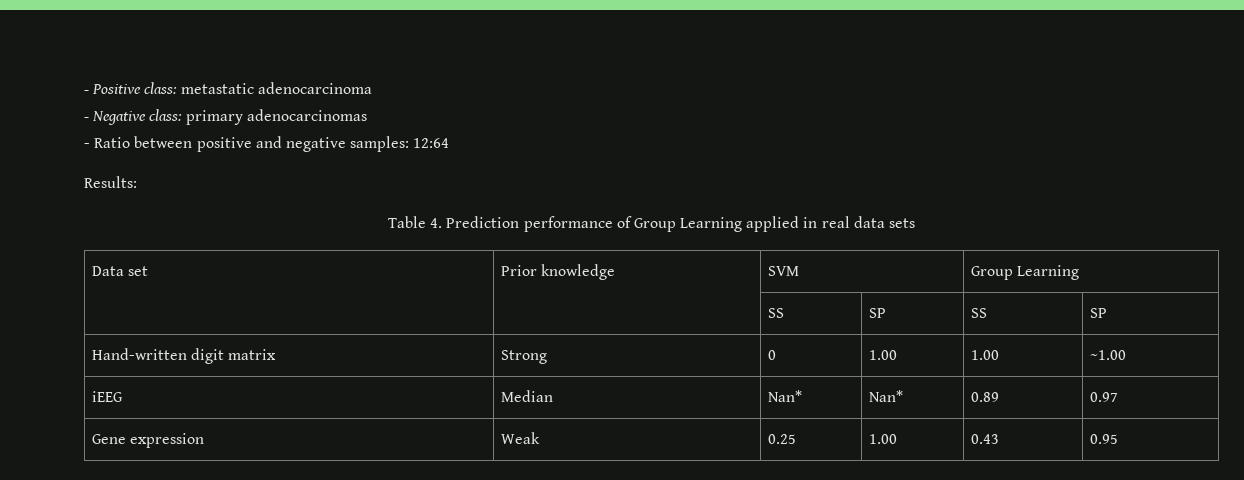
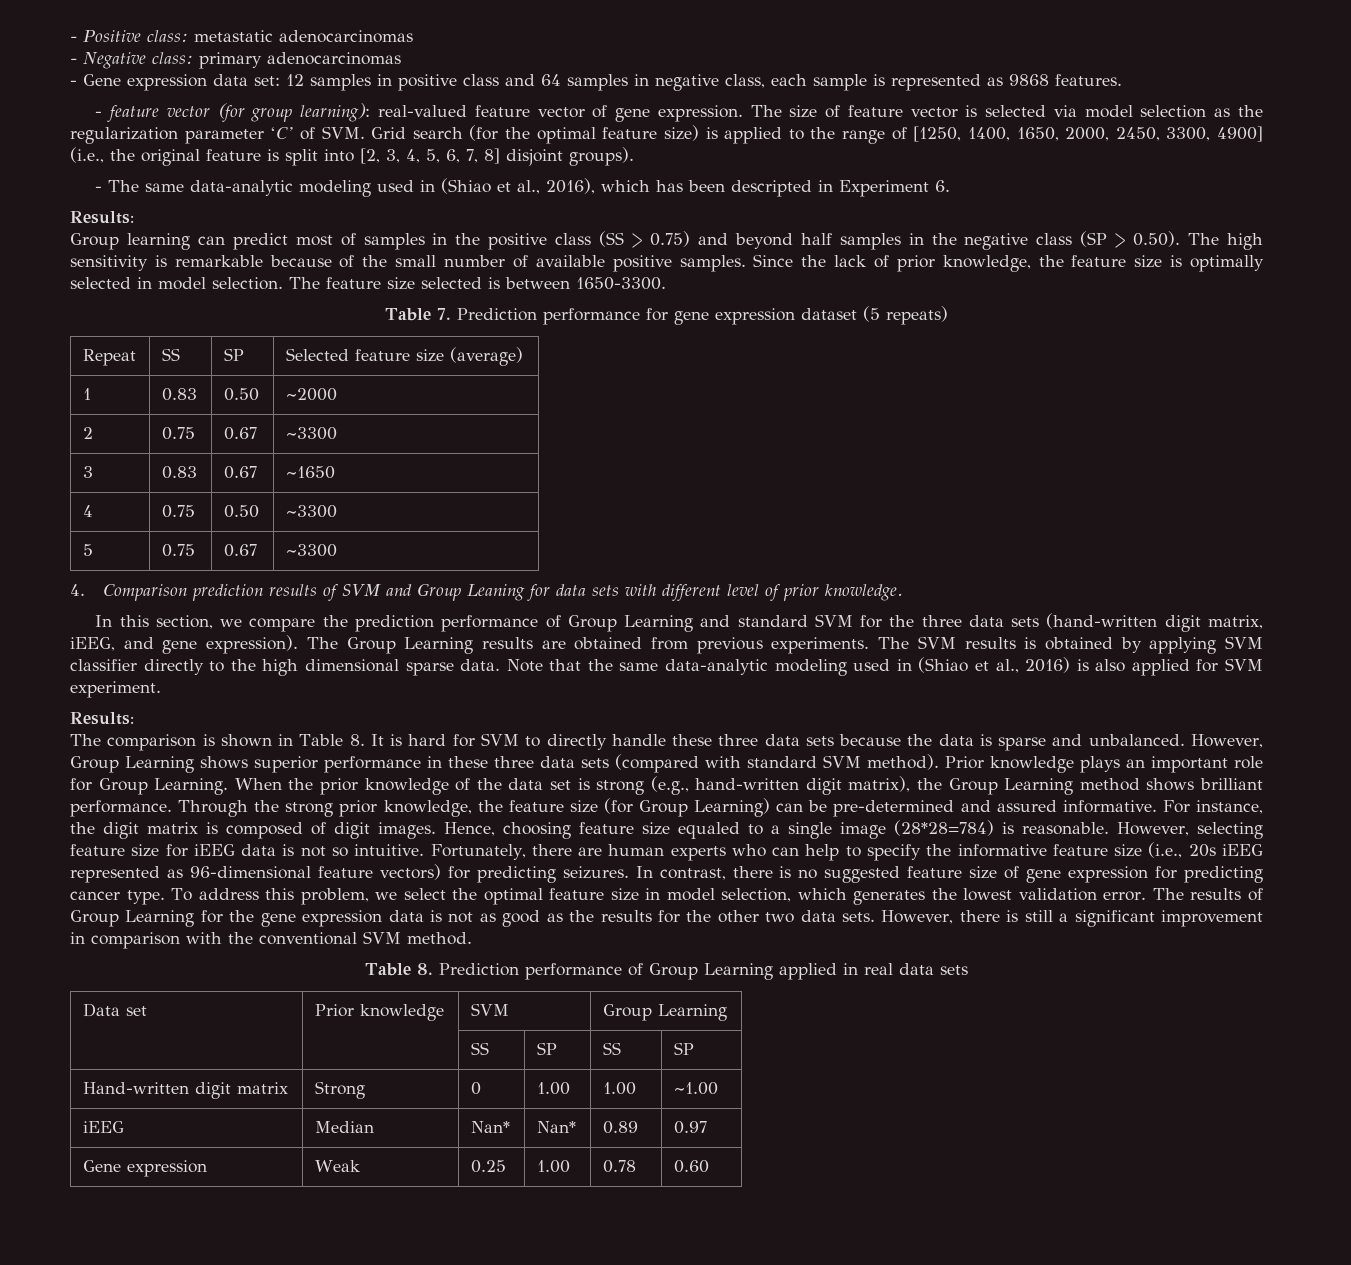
[257,82,372,94] adenocarcinoma -> [279,30,413,43] adenocarcinomas
[94,136,450,152] [84,176,137,188] [387,216,443,228] Ratio between positive and negative samples: 12:64 // Results: // Table 4. -> [83,74,1122,91] [95,103,1263,122] [70,125,1263,144] [70,147,634,166] [95,178,951,197] [70,211,134,224] [70,231,1263,250] [70,254,1264,272] [70,277,666,290] [385,306,948,325] [82,349,136,366] [161,348,180,361] [223,348,244,361] [285,347,523,366] [82,388,91,400] [161,388,197,401] [223,388,259,401] [285,388,337,401] [82,427,93,439] [161,427,195,440] [223,427,257,440] [285,427,337,440] [82,466,93,478] [161,466,197,479] [223,466,257,479] [285,466,335,479] [82,505,93,517] [161,505,195,518] [223,505,259,518] [285,505,337,518] [82,544,93,556] [161,544,195,557] [223,544,257,557] [285,544,337,557] [70,583,904,601] [95,613,1263,632] [70,635,1264,654] [70,657,1263,676] [70,681,161,698] [70,712,134,725] [70,733,1264,751] [70,754,1263,773] [70,776,1263,795] [70,798,1263,817] [70,820,1263,839] [70,842,1264,861] [70,864,1264,883] [70,888,1264,905] [70,910,1263,927] [70,931,472,949] [365,963,433,976] Gene expression data set: 12 samples in positive class and 64 samples in negative class, each sample is represented as 9868 features. // - feature vector (for group learning): real-valued feature vector of gene expression. The size of feature vector is selected via model selection as the regularization parameter ‘C’ of SVM. Grid search (for the optimal feature size) is applied to the range of [1250, 1400, 1650, 2000, 2450, 3300, 4900] (i.e., the original feature is split into [2, 3, 4, 5, 6, 7, 8] disjoint groups). // - The same data-analytic modeling used in (Shiao et al., 2016), which has been descripted in Experiment 6. // Results: // Group learning can predict most of samples in the positive class (SS > 0.75) and beyond half samples in the negative class (SP > 0.50). The high sensitivity is remarkable because of the small number of available positive samples. Since the lack of prior knowledge, the feature size is optimally selected in model selection. The feature size selected is between 1650-3300. // Table 7. Prediction performance for gene expression dataset (5 repeats) // Repeat | SS | SP | Selected feature size (average) // 1 | 0.83 | 0.50 | ~2000 // 2 | 0.75 | 0.67 | ~3300 // 3 | 0.83 | 0.67 | ~1650 // 4 | 0.75 | 0.50 | ~3300 // 5 | 0.75 | 0.67 | ~3300 // 4. Comparison prediction results of SVM and Group Leaning for data sets with different level of prior knowledge. // In this section, we compare the prediction performance of Group Learning and standard SVM for the three data sets (hand-written digit matrix, iEEG, and gene expression). The Group Learning results are obtained from previous experiments. The SVM results is obtained by applying SVM classifier directly to the high dimensional sparse data. Note that the same data-analytic modeling used in (Shiao et al., 2016) is also applied for SVM experiment. // Results: // The comparison is shown in Table 8. It is hard for SVM to directly handle these three data sets because the data is sparse and unbalanced. However, Group Learning shows superior performance in these three data sets (compared with standard SVM method). Prior knowledge plays an important role for Group Learning. When the prior knowledge of the data set is strong (e.g., hand-written digit matrix), the Group Learning method shows brilliant performance. Through the strong prior knowledge, the feature size (for Group Learning) can be pre-determined and assured informative. For instance, the digit matrix is composed of digit images. Hence, choosing feature size equaled to a single image (28*28=784) is reasonable. However, selecting feature size for iEEG data is not so intuitive. Fortunately, there are human experts who can help to specify the informative feature size (i.e., 20s iEEG represented as 96-dimensional feature vectors) for predicting seizures. In contrast, there is no suggested feature size of gene expression for predicting cancer type. To address this problem, we select the optimal feature size in model selection, which generates the lowest validation error. The results of Group Learning for the gene expression data is not as good as the results for the other two data sets. However, there is still a significant improvement in comparison with the conventional SVM method. // Table 8.
[970,434,999,444] [1089,434,1118,444] 0.43 | 0.95 -> [602,1160,636,1173] [673,1160,709,1173] 0.78 | 0.60

